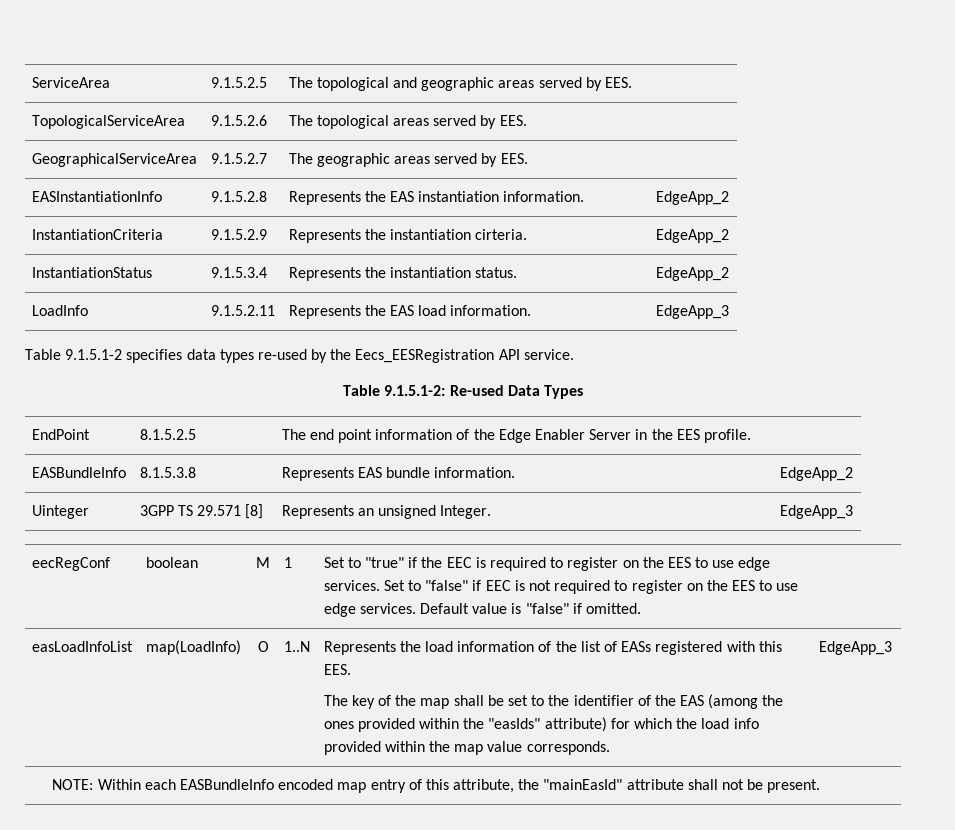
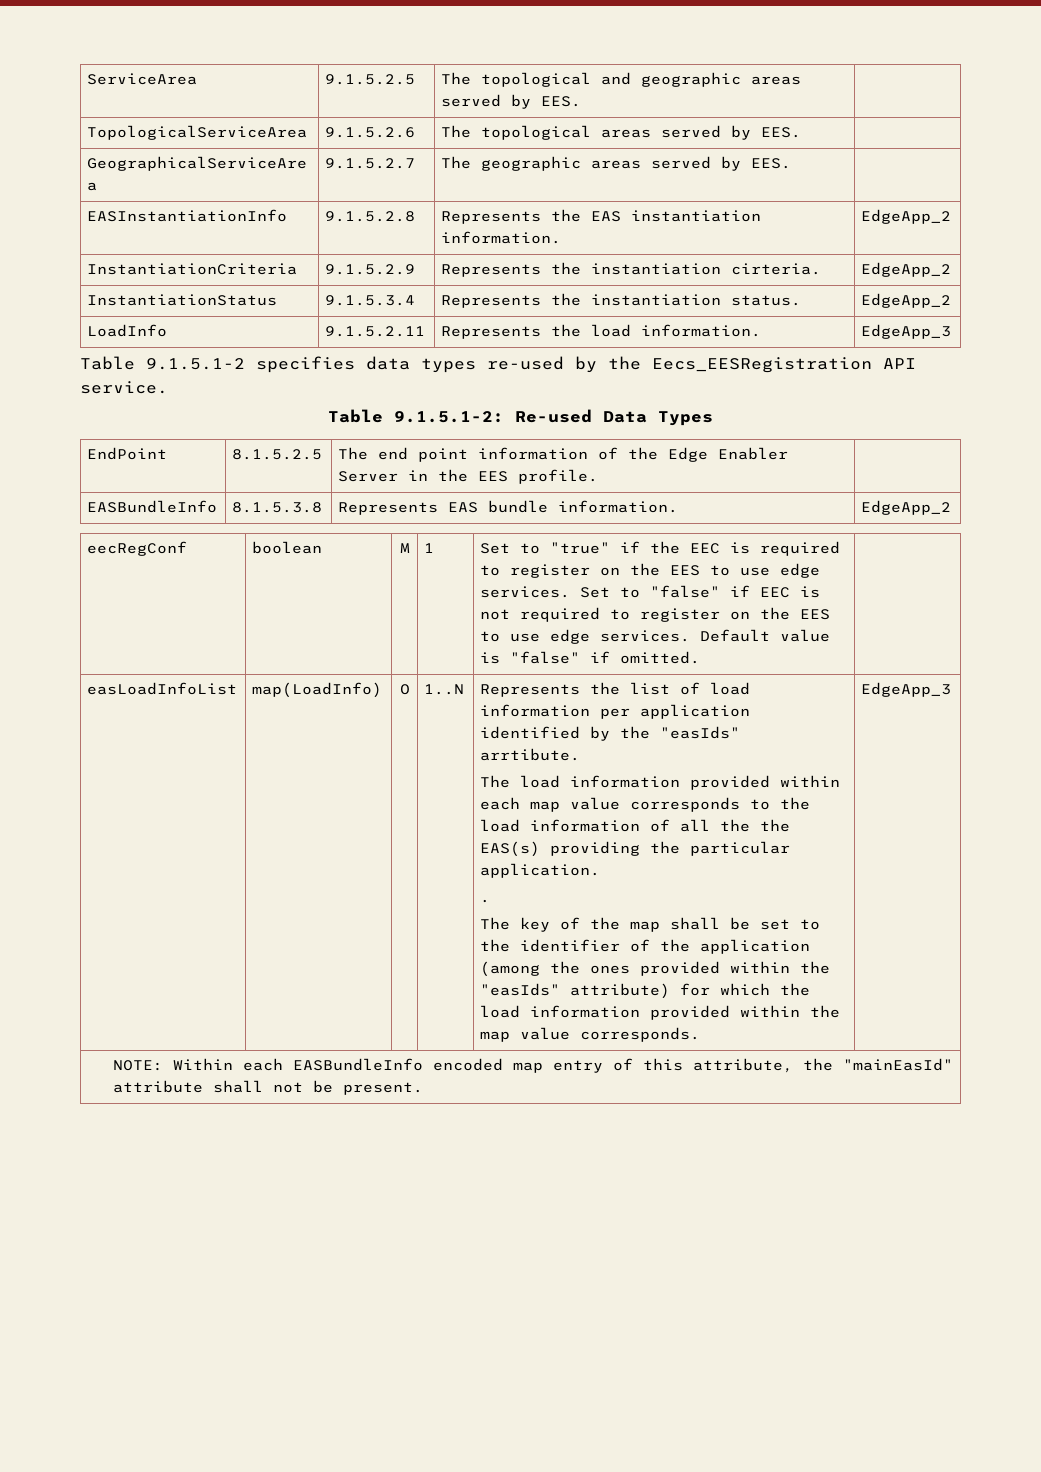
[390,305,415,316] EAS -> (582, 330) none
[31,505,89,519] [139,504,264,519] [281,505,492,519] [779,505,853,519] // Uinteger | 3GPP TS 29.571 [8] | Represents an unsigned Integer. | EdgeApp_3 -> (952, 507) none
[425,641,782,655] [323,664,351,675] load information of the list of EASs registered with this EES. -> [630,682,751,695] [480,704,751,719] [480,726,741,741] [480,748,581,761] [480,775,841,790] [480,797,811,812] [480,819,791,832] [480,841,791,857] [480,863,601,878] [480,899,491,903] list of load information per application identified by the "easIds" arrtibute. // The load information provided within each map value corresponds to the load information of all the the EAS(s) providing the particular application. // .
[680,695,705,706] EAS -> [700,939,811,954] application
[733,718,759,729] info -> [530,1005,641,1018] information

